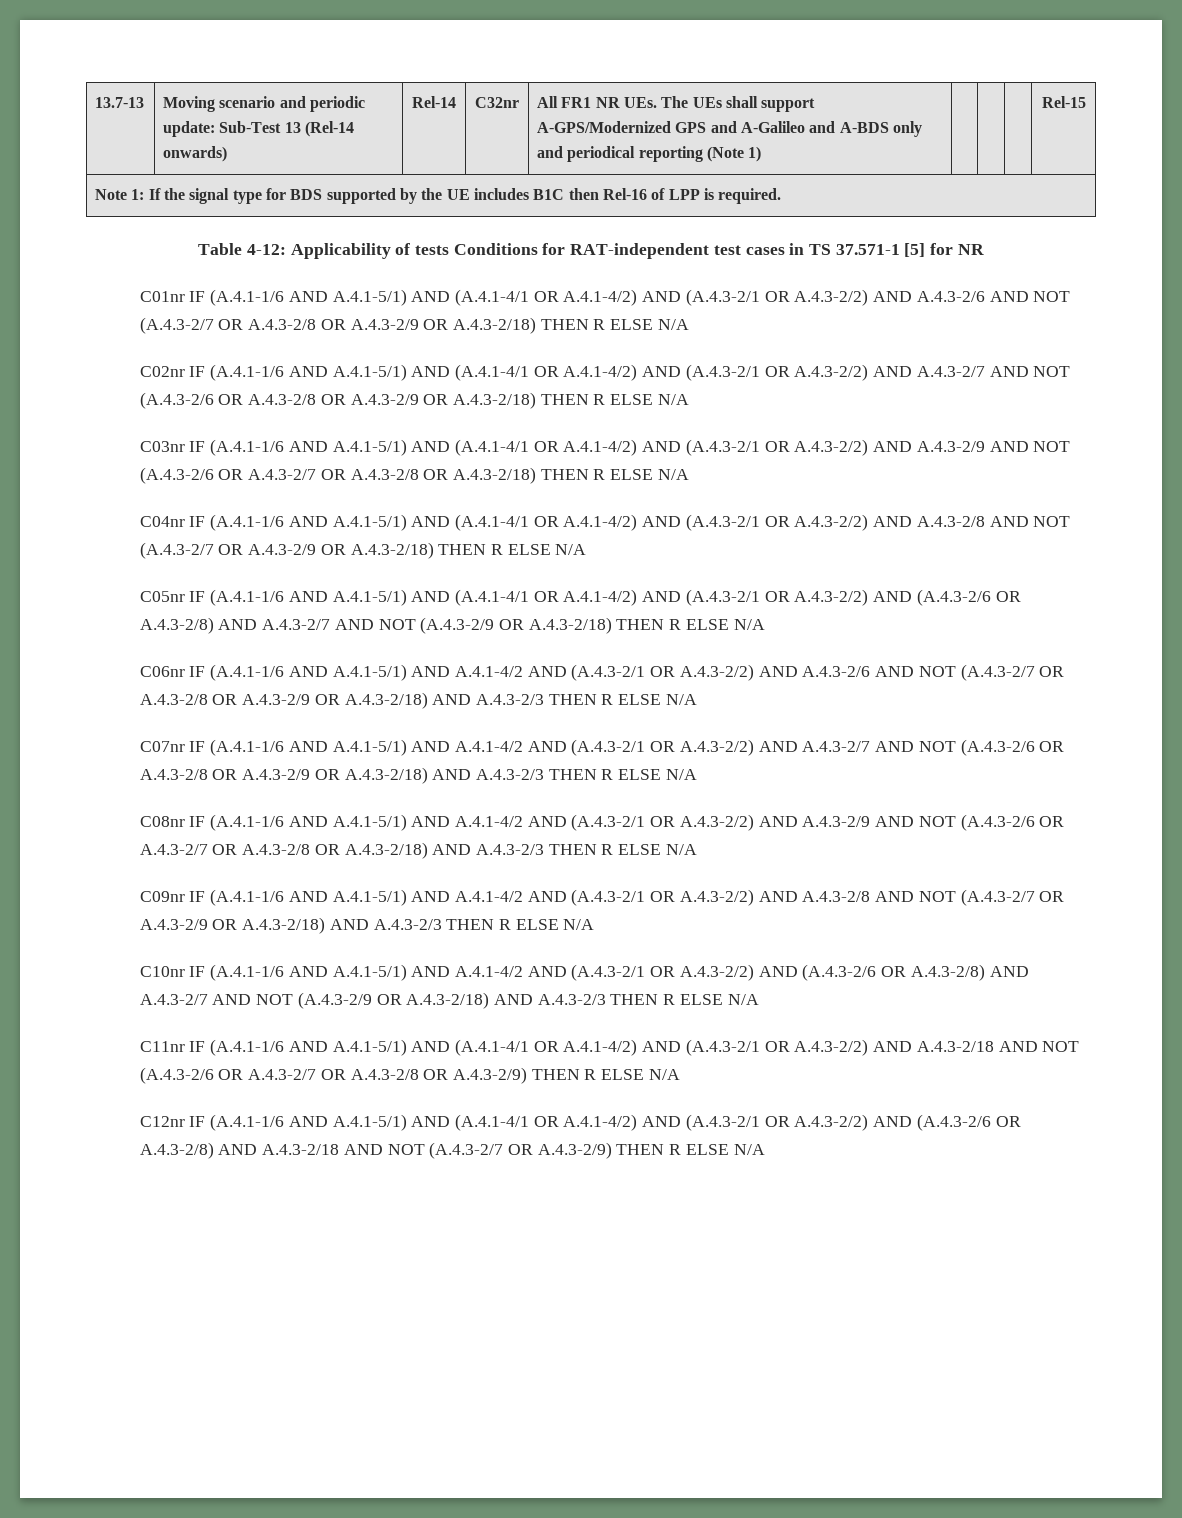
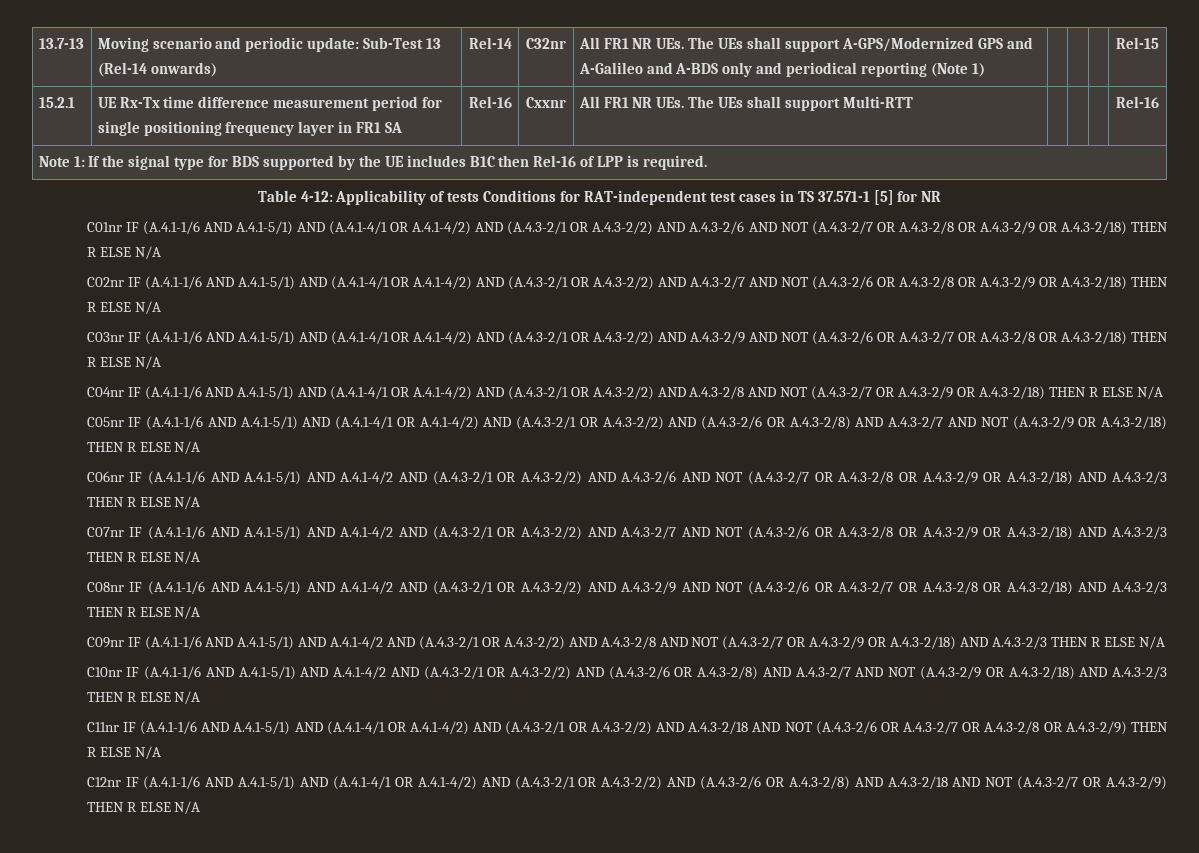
(1086, 102) none -> [38,97,75,108] [97,96,443,111] [97,121,403,136] [468,96,512,108] [526,97,566,108] [578,96,913,111] [1116,96,1159,108] // 15.2.1 | UE Rx-Tx time difference measurement period for single positioning frequency layer in FR1 SA | Rel-16 | Cxxnr | All FR1 NR UEs. The UEs shall support Multi-RTT | | | | Rel-16

